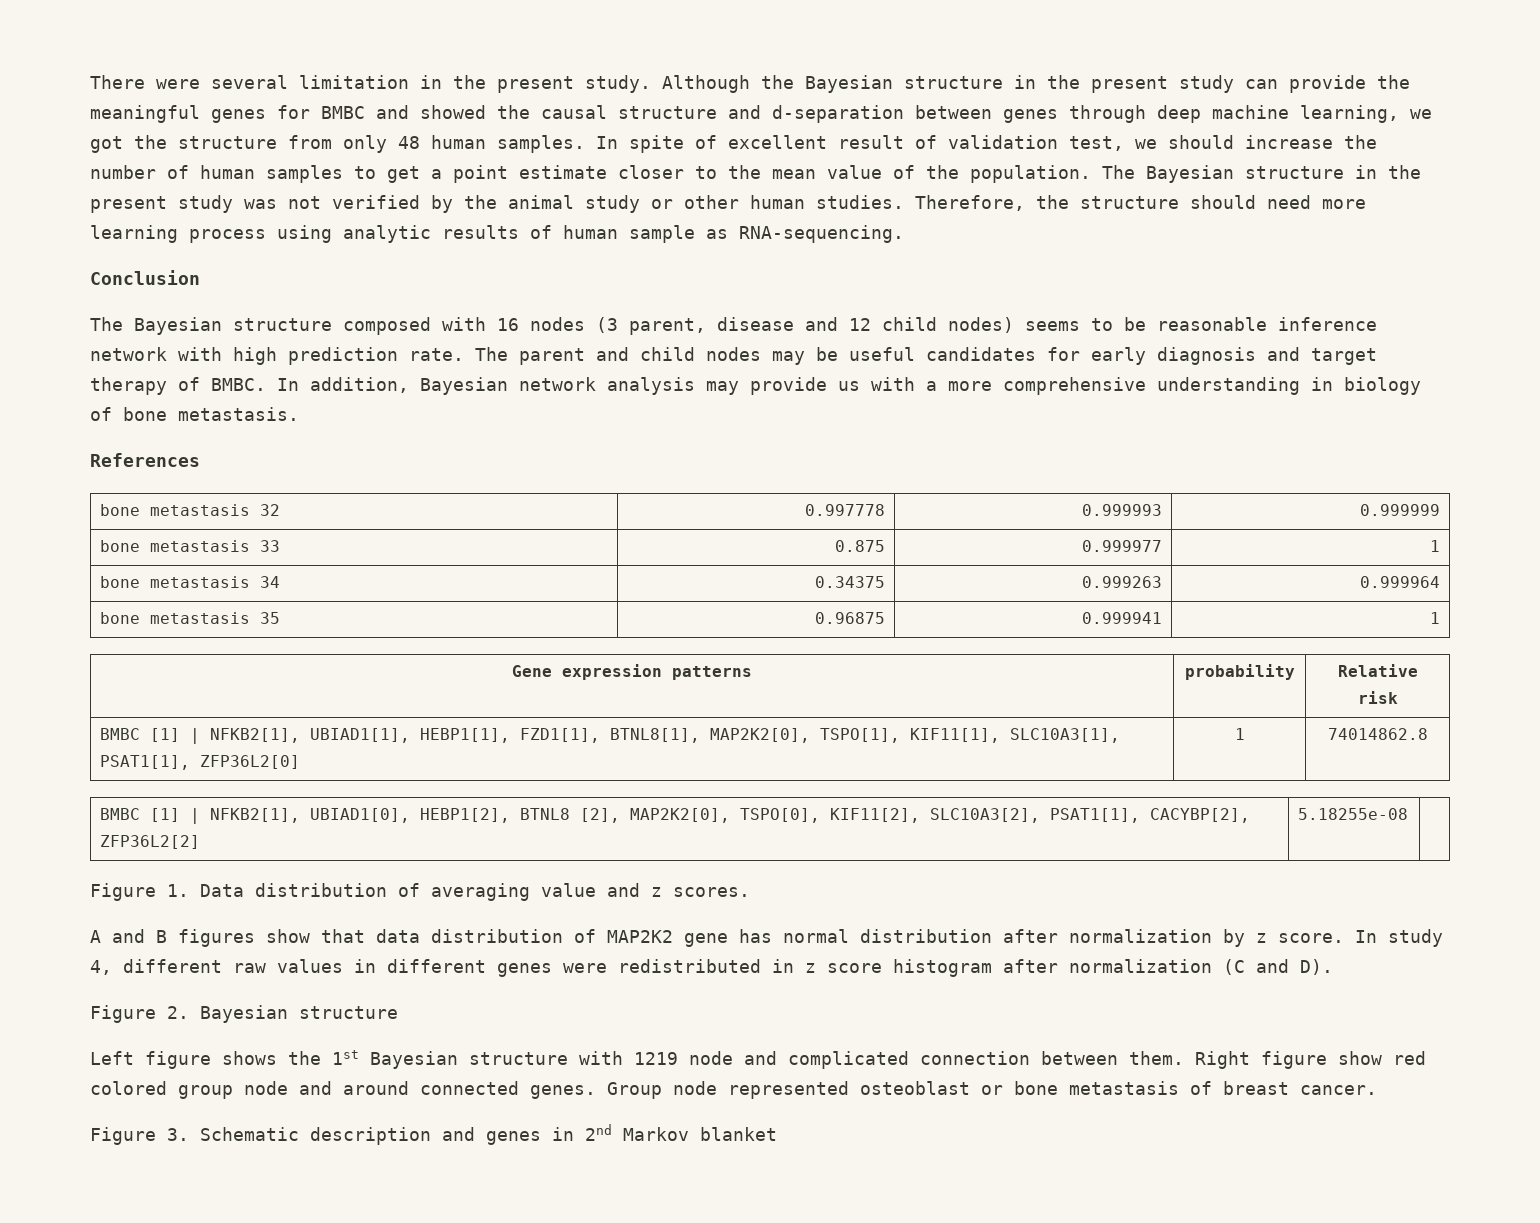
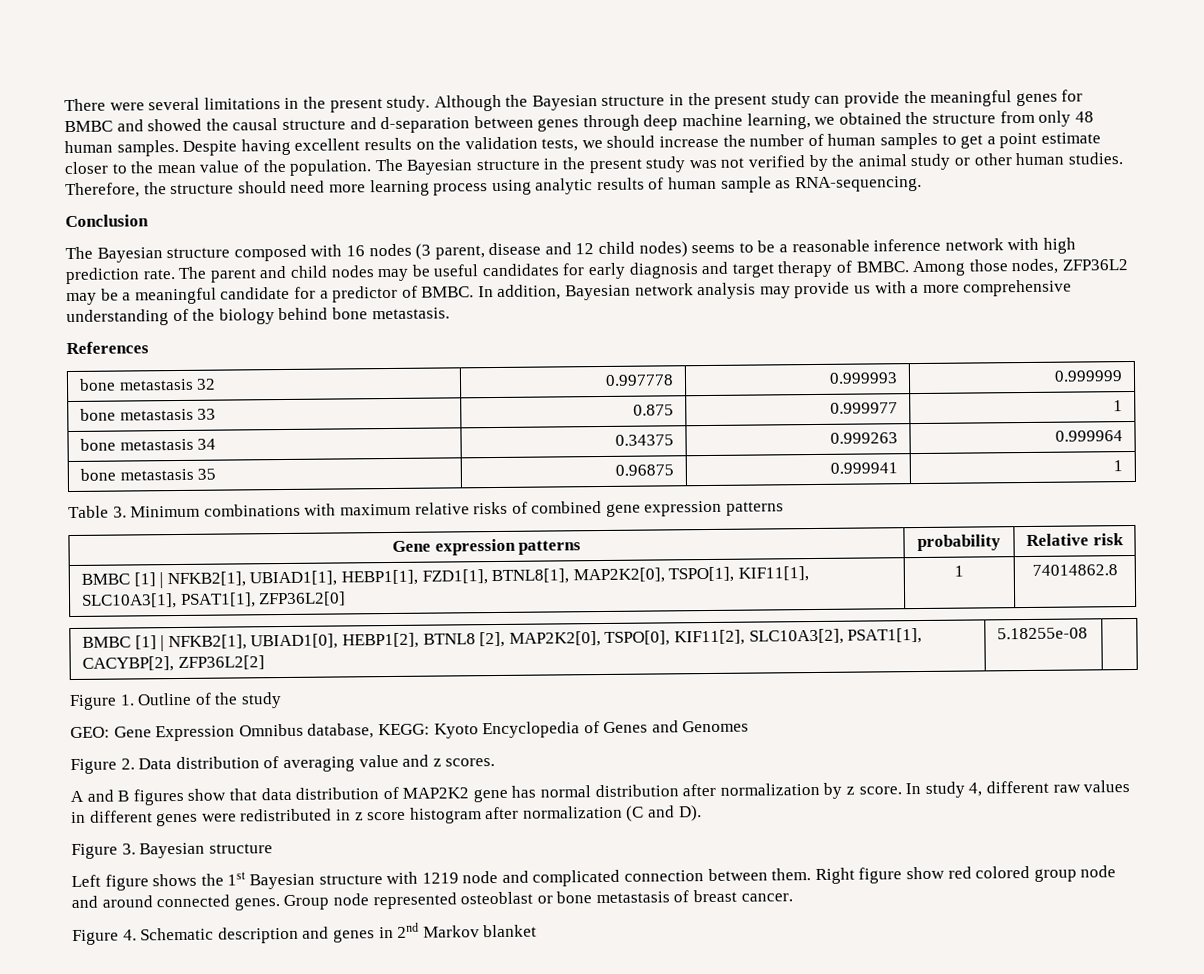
[299,75,409,89] limitation -> [203,97,281,110] limitations
[90,136,123,153] got -> [838,112,902,125] obtained
[596,135,1124,153] In spite of excellent result of validation test, -> [182,136,579,156] Despite having excellent results on the validation tests,
(1146, 324) none -> [779,244,789,253] a
(266, 384) none -> [912,258,1128,277] [66,285,475,306] Among those nodes, ZFP36L2 may be a meaningful candidate for a predictor of BMBC.
[1311,377,1421,395] [90,407,112,421] in biology of -> [172,307,329,325] of the biology behind
(1440, 618) none -> [68,500,785,519] // Table 3. Minimum combinations with maximum relative risks of combined gene expression patterns
(189, 890) none -> [137,692,282,709] [70,720,750,742] [70,758,135,775] Outline of the study // GEO: Gene Expression Omnibus database, KEGG: Kyoto Encyclopedia of Genes and Genomes // Figure 2.
[167,1006,189,1019] 2. -> [121,843,136,855] 3.
[167,1128,189,1141] 3. -> [122,929,137,941] 4.

